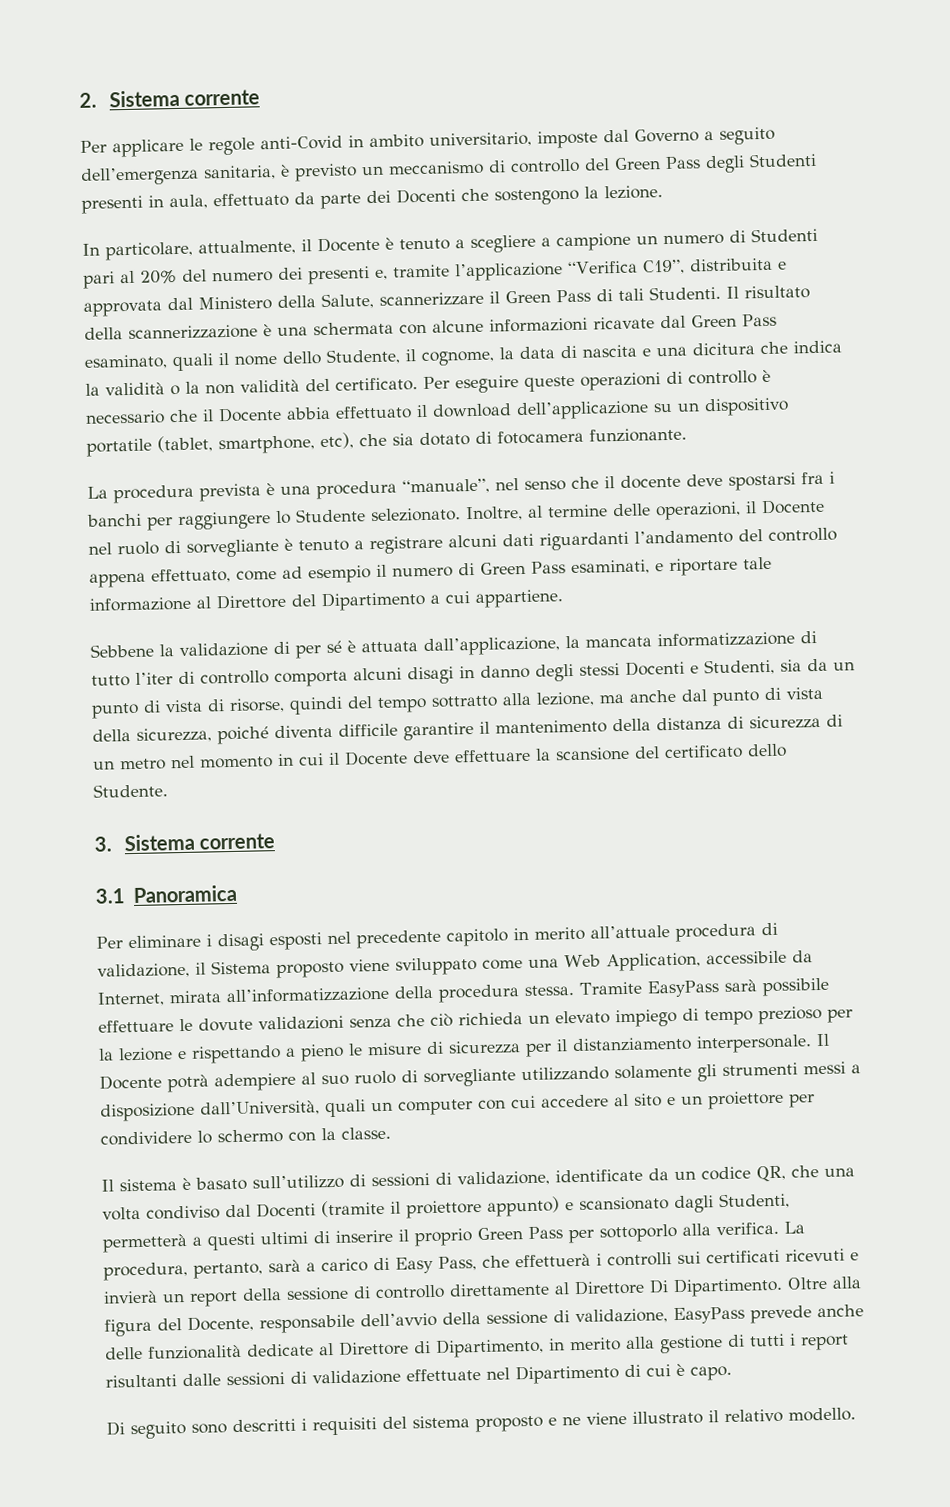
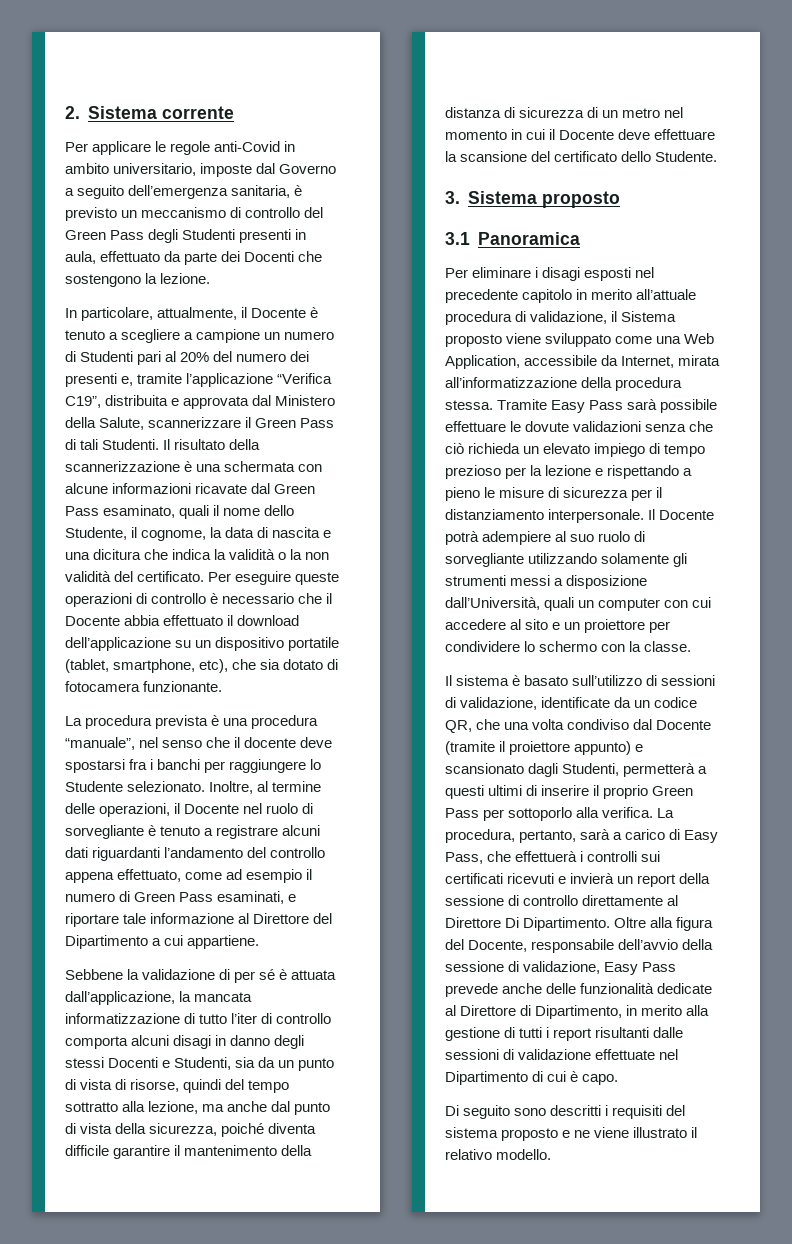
[199,833,276,850] corrente -> [541,191,620,208] proposto
[646,980,720,998] EasyPass -> [551,400,624,413] Easy Pass
[256,1202,316,1218] Docenti -> [656,720,712,730] Docente
[673,1306,745,1325] EasyPass -> [604,962,677,975] Easy Pass

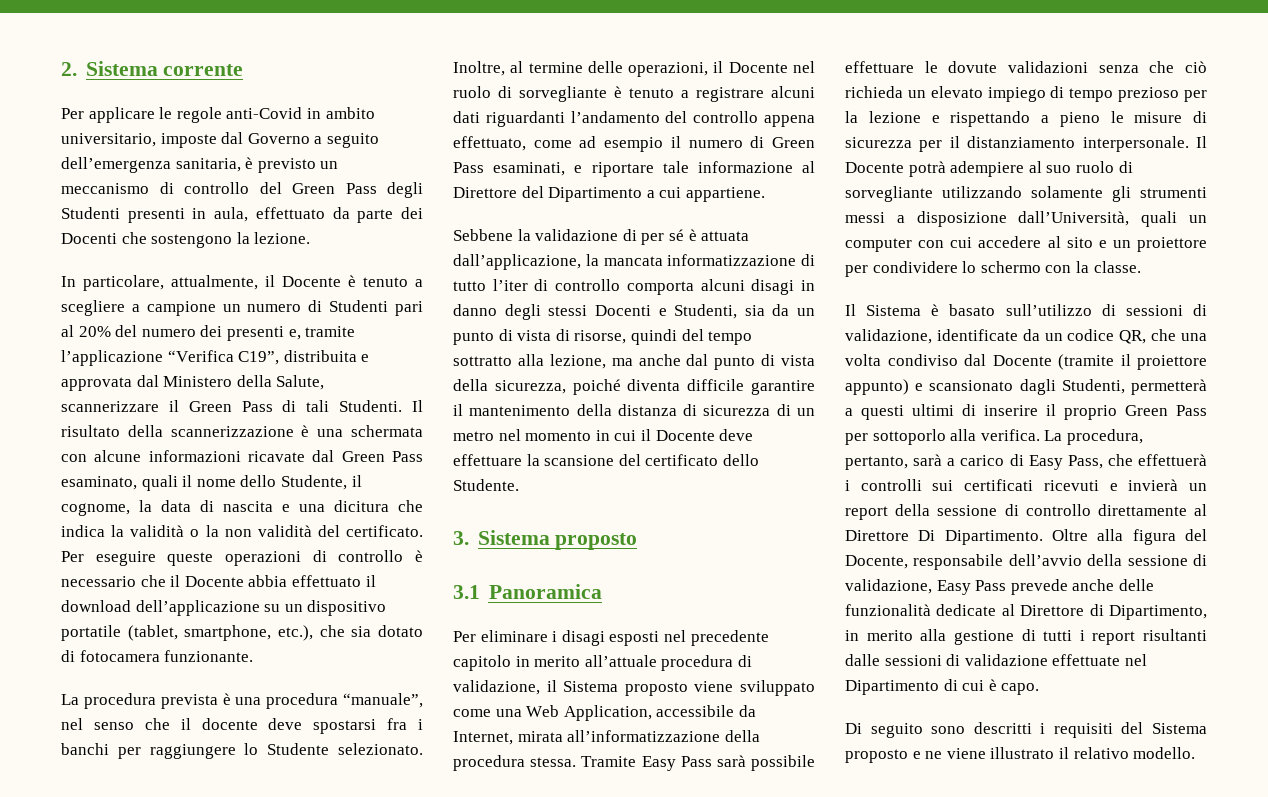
[199,659,229,673] etc), -> [278,625,313,641] etc.),
[456,675,510,686] sistema -> [866,305,922,316] Sistema
[445,1127,498,1138] sistema -> [1152,723,1207,734] Sistema

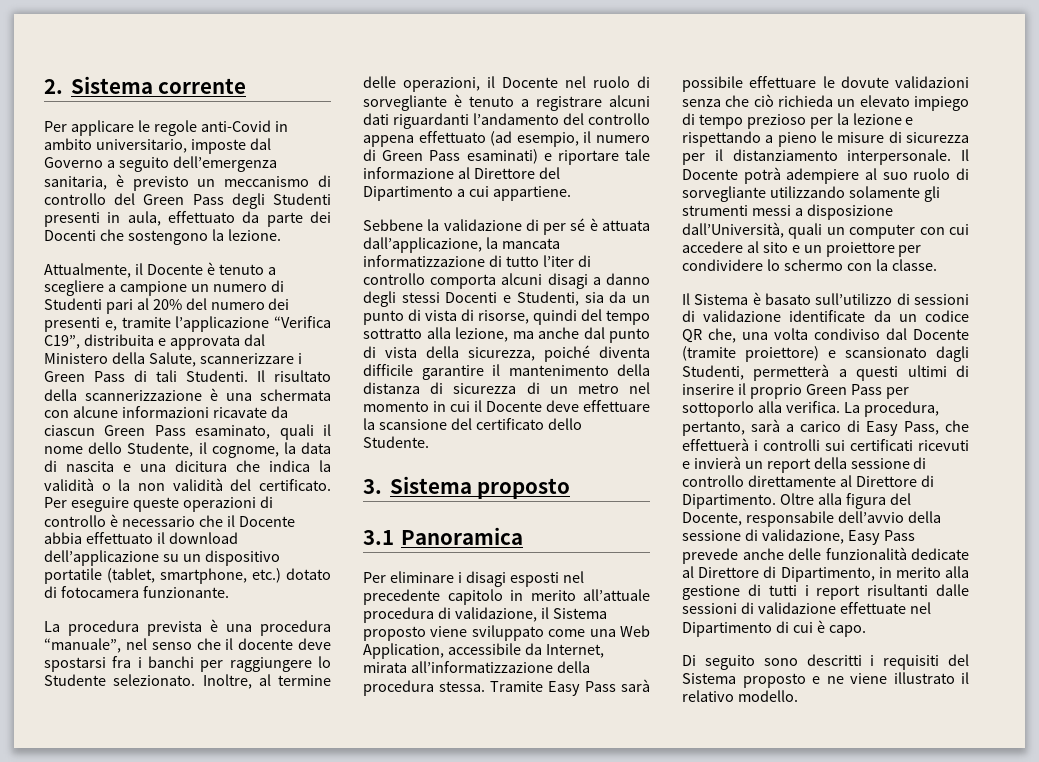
[61,275,258,291] In particolare, attualmente, -> [44,263,131,278] Attualmente,
[168,400,179,412] il -> [297,353,302,364] i
[312,450,335,462] dal -> [270,406,288,418] [44,425,95,436] da ciascun
[278,625,372,641] etc.), che sia -> [252,568,281,583] etc.)
[453,136,664,152] effettuato, come ad esempio -> [418,131,579,147] effettuato (ad esempio,
[493,162,566,176] esaminati, -> [466,149,538,164] esaminati)
[801,280,815,291] in -> [592,277,601,285] a
[845,329,932,344] validazione, -> [703,310,782,322] validazione
[1119,329,1177,344] QR, che -> [682,328,736,343] QR che,
[1120,354,1207,370] [845,379,909,395] il proiettore appunto) -> [745,346,819,362] proiettore)
[918,530,936,541] Di -> [920,475,934,487] di

